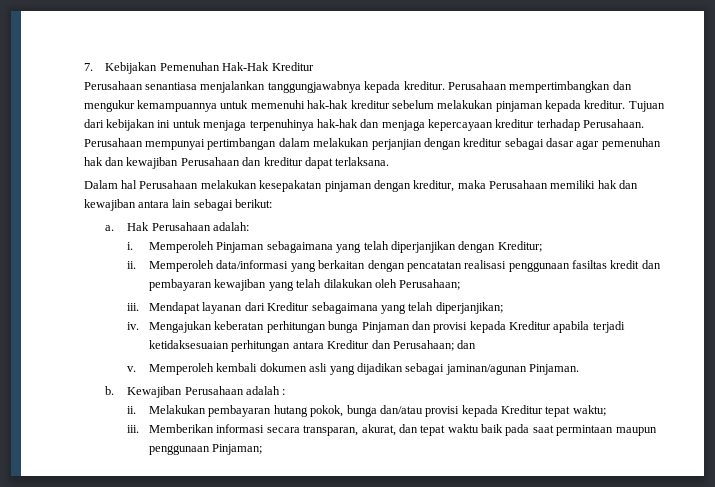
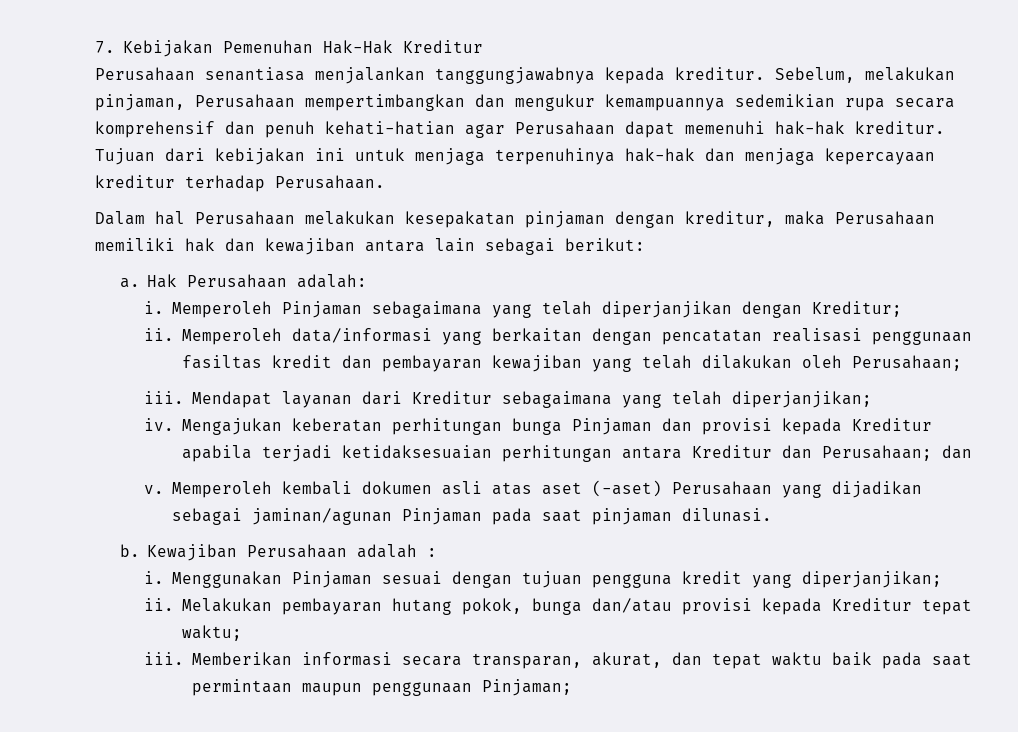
(445, 85) none -> [774,67,955,83] [94,94,185,111] Sebelum, melakukan pinjaman,
[220,100,582,112] untuk memenuhi hak-hak kreditur sebelum melakukan pinjaman kepada -> [734,94,955,111] [94,121,845,138] sedemikian rupa secara komprehensif dan penuh kehati-hatian agar Perusahaan dapat memenuhi hak-hak
[83,138,661,150] [83,157,390,169] Perusahaan mempunyai pertimbangan dalam melakukan perjanjian dengan kreditur sebagai dasar agar pemenuhan hak dan kewajiban Perusahaan dan kreditur dapat terlaksana. -> (385, 182) none
[329,363,580,375] yang dijadikan sebagai jaminan/agunan Pinjaman. -> [492,480,923,498] [172,508,773,525] atas aset (-aset) Perusahaan yang dijadikan sebagai jaminan/agunan Pinjaman pada saat pinjaman dilunasi.
(286, 392) none -> [144,571,943,588] // i. Menggunakan Pinjaman sesuai dengan tujuan pengguna kredit yang diperjanjikan;

